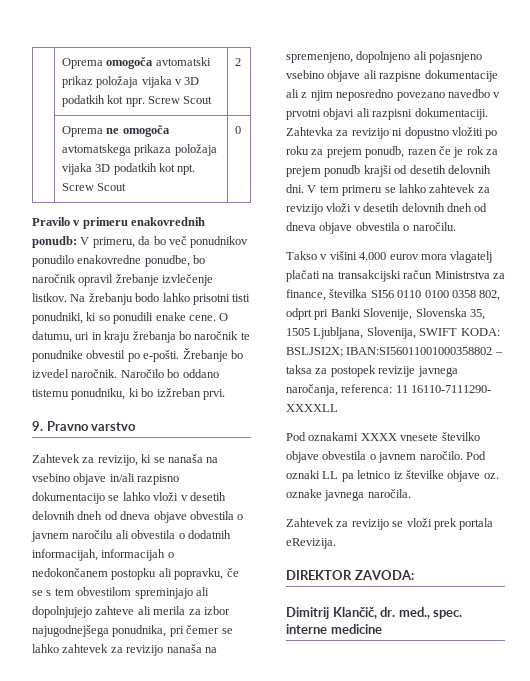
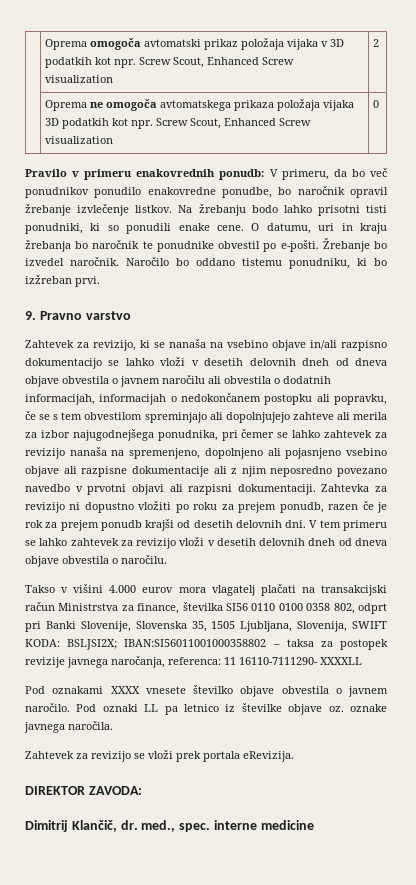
[183,96,213,104] Scout -> [173,57,295,68] [45,75,114,83] Scout, Enhanced Screw visualization
[177,164,196,175] [61,183,127,191] npt. Screw Scout -> [131,118,312,129] [45,136,114,144] npr. Screw Scout, Enhanced Screw visualization

